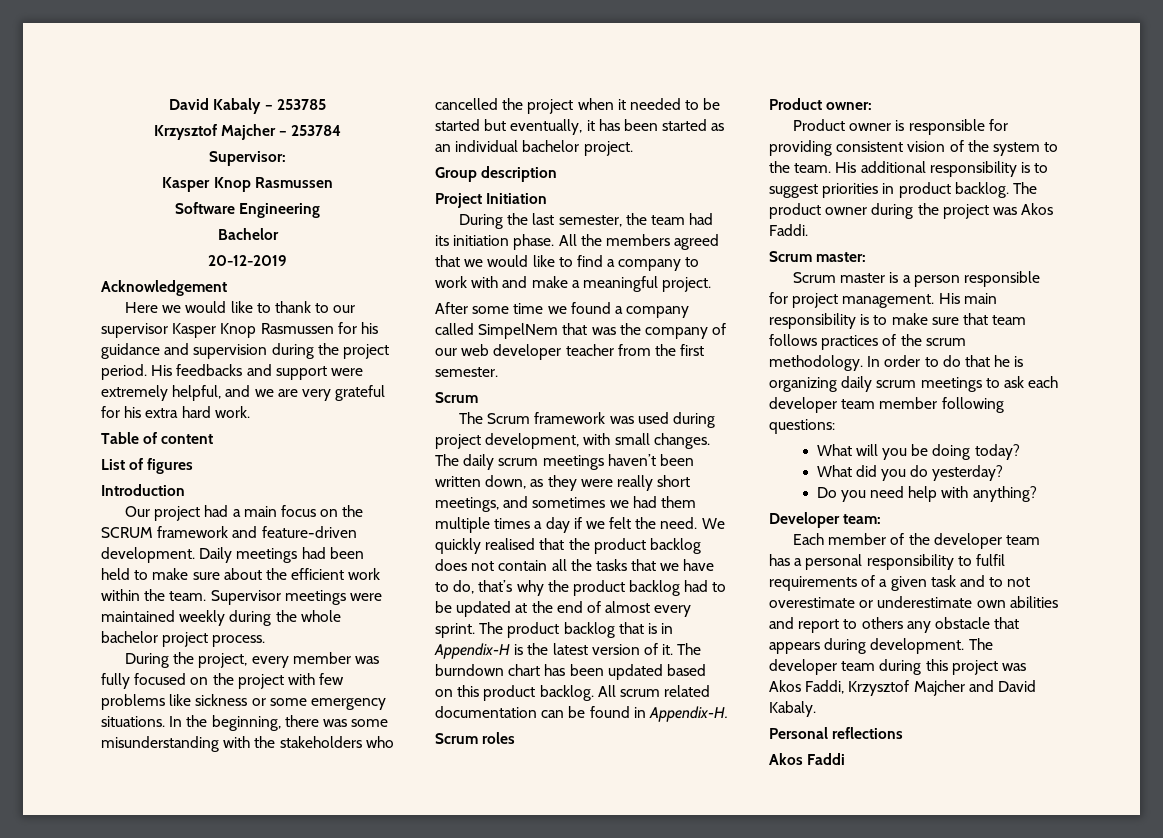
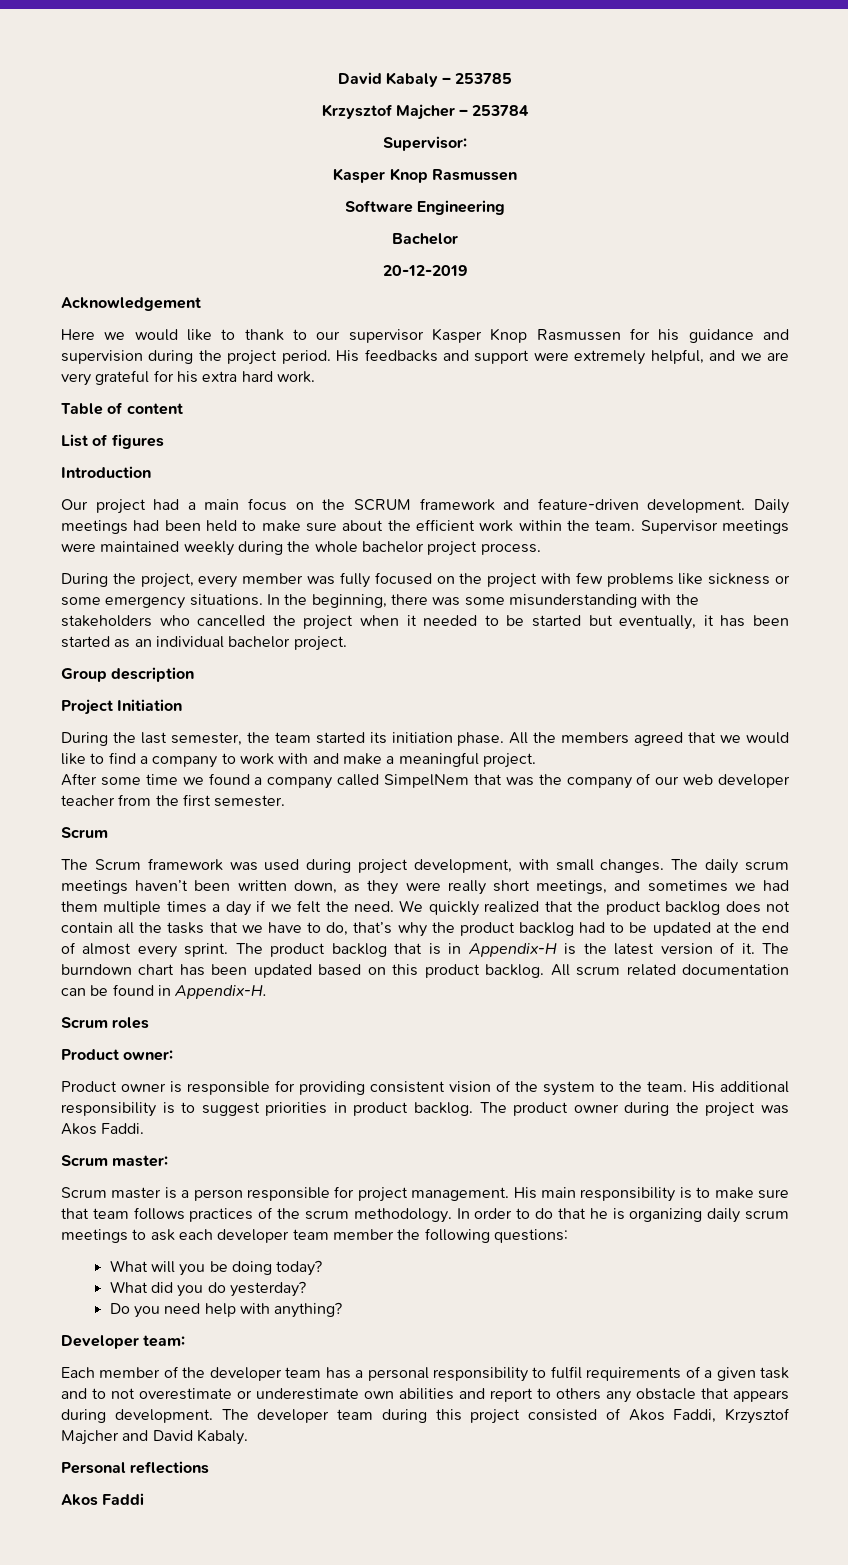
[689,213,714,225] had -> [315,732,365,744] started
[485,538,536,550] realised -> [484,901,540,913] realized
(938, 403) none -> [397,1229,421,1240] the
[1001,663,1026,671] was -> [528,1408,621,1421] consisted of

